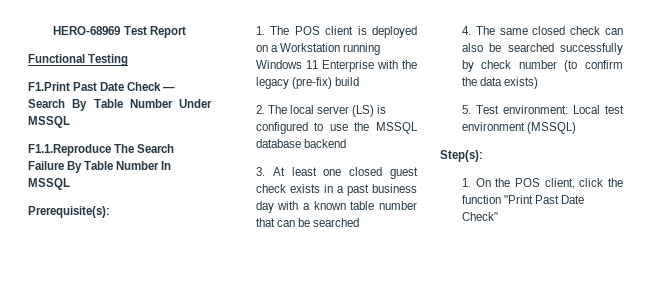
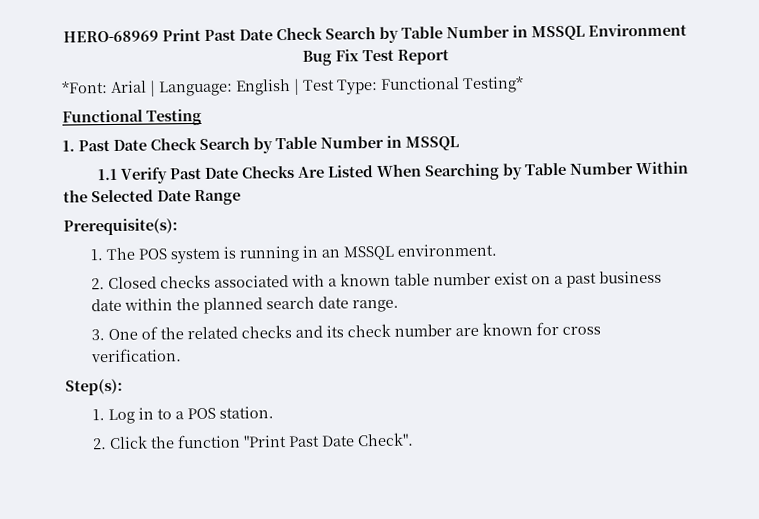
[123,26,186,38] Test Report -> [162,23,687,43] [301,49,449,66] [61,76,524,97] Print Past Date Check Search by Table Number in MSSQL Environment Bug Fix Test Report // *Font: Arial | Language: English | Test Type: Functional Testing*
[28,82,176,91] [28,99,212,111] [28,116,70,128] [28,144,175,156] [28,161,172,173] [28,178,70,190] [28,206,110,218] [255,26,417,38] [255,43,381,55] [255,60,417,72] [255,77,360,89] [255,105,387,117] [255,122,418,134] [255,139,346,148] [255,167,418,179] [255,184,417,196] [255,201,274,213] F1.Print Past Date Check — Search By Table Number Under MSSQL // F1.1.Reproduce The Search Failure By Table Number In MSSQL // Prerequisite(s): // 1. The POS client is deployed on a Workstation running Windows 11 Enterprise with the legacy (pre-fix) build // 2. The local server (LS) is configured to use the MSSQL database backend // 3. At least one closed guest check exists in a past business day -> [62,135,459,154] [96,161,689,184] [63,189,241,206] [63,218,178,236] [90,243,498,264] [91,274,290,290] 1. Past Date Check Search by Table Number in MSSQL // 1.1 Verify Past Date Checks Are Listed When Searching by Table Number Within the Selected Date Range // Prerequisite(s): // 1. The POS system is running in an MSSQL environment. // 2. Closed checks associated
[255,218,360,227] [461,26,623,35] [461,43,623,55] [461,60,623,72] [461,77,539,89] [461,105,624,114] [461,122,576,134] [440,150,483,162] [461,178,604,189] that can be searched // 4. The same closed check can also be searched successfully by check number (to confirm the data exists) // 5. Test environment: Local test environment (MSSQL) // Step(s): // 1. On the POS client, click -> [494,270,663,288] [91,296,400,314] [91,321,602,341] [90,348,183,363] [65,378,123,396] [92,406,275,425] [92,435,149,450] exist on a past business date within the planned search date range. // 3. One of the related checks and its check number are known for cross verification. // Step(s): // 1. Log in to a POS station. // 2. Click
[461,212,498,221] Check" -> [357,432,415,447] Check".

